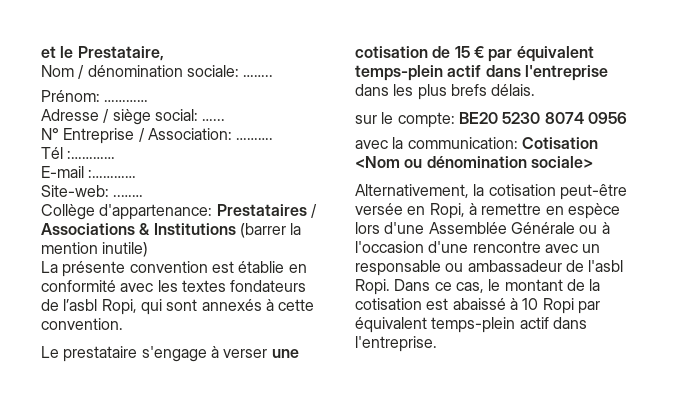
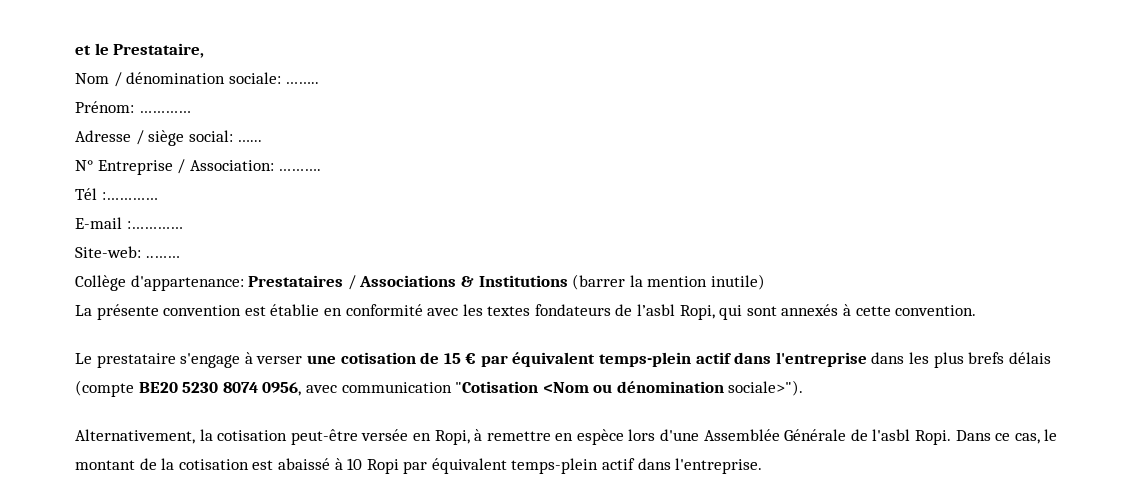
[491,84,536,96] [355,112,627,128] [355,137,598,149] délais. // sur le compte: BE20 5230 8074 0956 // avec la communication: Cotisation -> [1008,352,1051,364] [75,380,539,397] délais (compte BE20 5230 8074 0956, avec communication "Cotisation
[530,156,593,168] sociale> -> [728,380,804,396] sociale>").
[579,222,610,234] [355,241,601,253] [355,260,562,276] ou à l'occasion d'une rencontre avec un responsable ou ambassadeur -> (847, 435) none

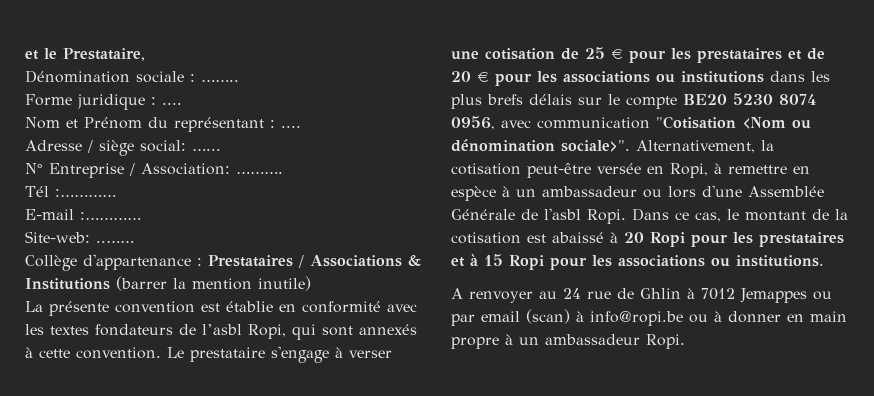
[75,72,320,87] [75,101,191,113] Nom / dénomination sociale: …….. // Prénom: ………… -> [25,70,239,83] [25,94,182,110] [25,117,301,132] Dénomination sociale : …….. // Forme juridique : .... // Nom et Prénom du représentant : ....
[130,275,244,291] d'appartenance: -> [83,254,202,270] d'appartenance :
(977, 310) // -> (161, 353) none
[443,352,867,367] 15 € par équivalent temps-plein actif dans l'entreprise -> [585,47,825,63] [451,71,764,86] 25 € pour les prestataires et de 20 € pour les associations ou institutions
[75,380,134,397] (compte -> [578,94,677,109] sur le compte
[728,380,804,396] sociale>"). // -> [561,140,630,152] sociale>".
(624, 437) none -> [502,186,662,198] à un ambassadeur ou
[347,458,763,474] 10 Ropi par équivalent temps-plein actif dans l'entreprise. -> [624,232,844,247] [451,254,824,270] [451,288,832,303] [451,309,847,326] [451,334,685,349] 20 Ropi pour les prestataires et à 15 Ropi pour les associations ou institutions. // A renvoyer au 24 rue de Ghlin à 7012 Jemappes ou par email (scan) à info@ropi.be ou à donner en main propre à un ambassadeur Ropi.

